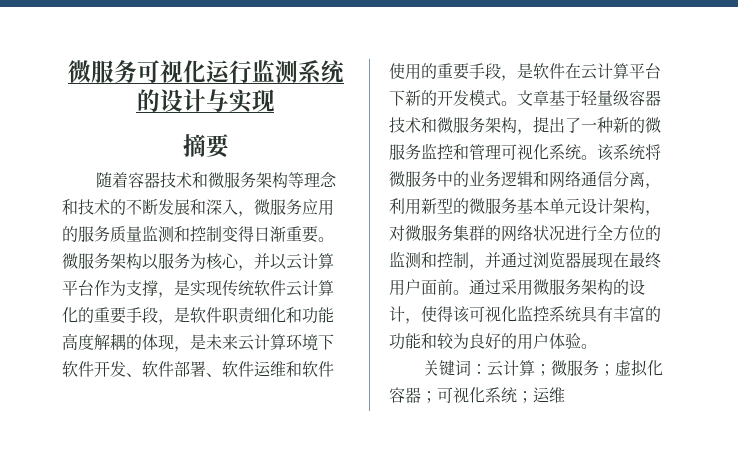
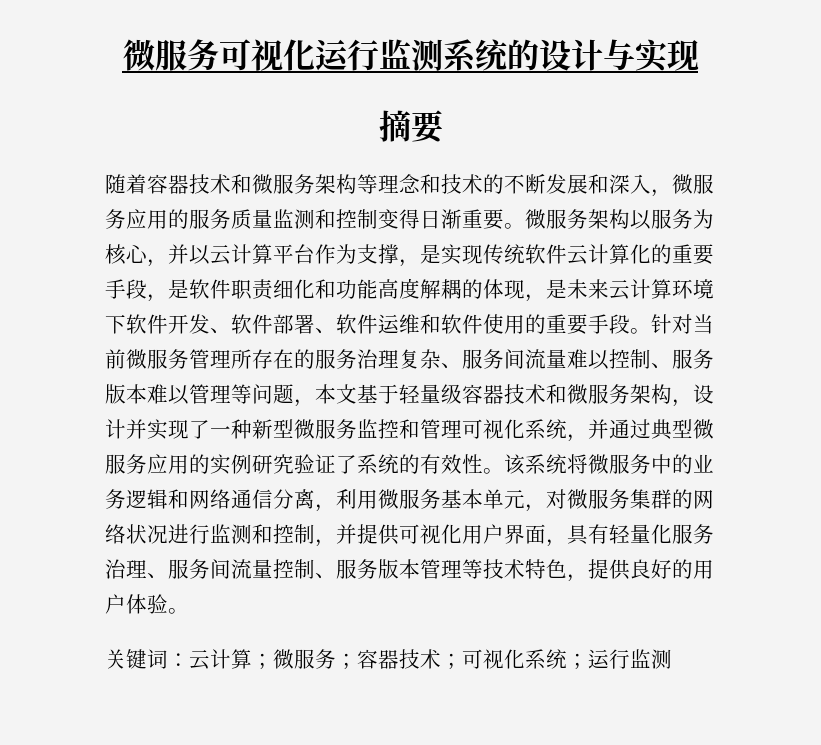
[501,63,661,81] [389,89,549,106] ，是软件在云计算平台下新的开发模式。文章 -> [630,314,714,334] [105,349,714,370] [105,384,357,407] 。针对当前微服务管理所存在的服务治理复杂、服务间流量难以控制、服务版本难以管理等问题，本文
[533,116,565,133] 提出 -> [693,384,714,404] [105,419,189,440] 设计并实现
[629,117,645,133] 的 -> [273,419,294,438] 型
(581, 152) none -> [567,419,714,442] [105,454,483,475] ，并通过典型微服务应用的实例研究验证了系统的有效性
[421,198,469,214] 新型的 -> (378, 499) none
[581,198,645,214] 设计架构 -> (525, 499) none
[597,225,661,242] 全方位的 -> (210, 534) none
[501,252,661,269] [389,279,645,296] [389,305,661,324] [389,333,469,350] 通过浏览器展现在最终用户面前。通过采用微服务架构的设计，使得该可视化监控系统具有丰富的功能和较为 -> [357,524,714,547] [105,559,630,582] 提供可视化用户界面，具有轻量化服务治理、服务间流量控制、服务版本管理等技术特色，提供
[615,359,664,377] [389,387,421,403] 虚拟化容器 -> [357,649,441,669] 容器技术
[549,387,565,403] 维 -> [609,649,672,669] 行监测

